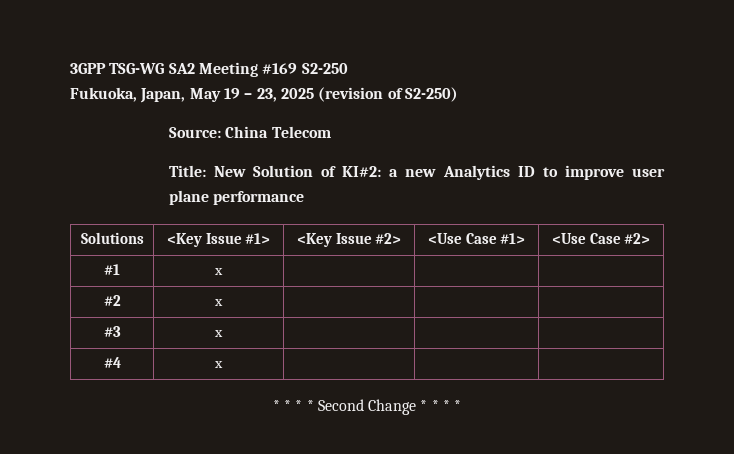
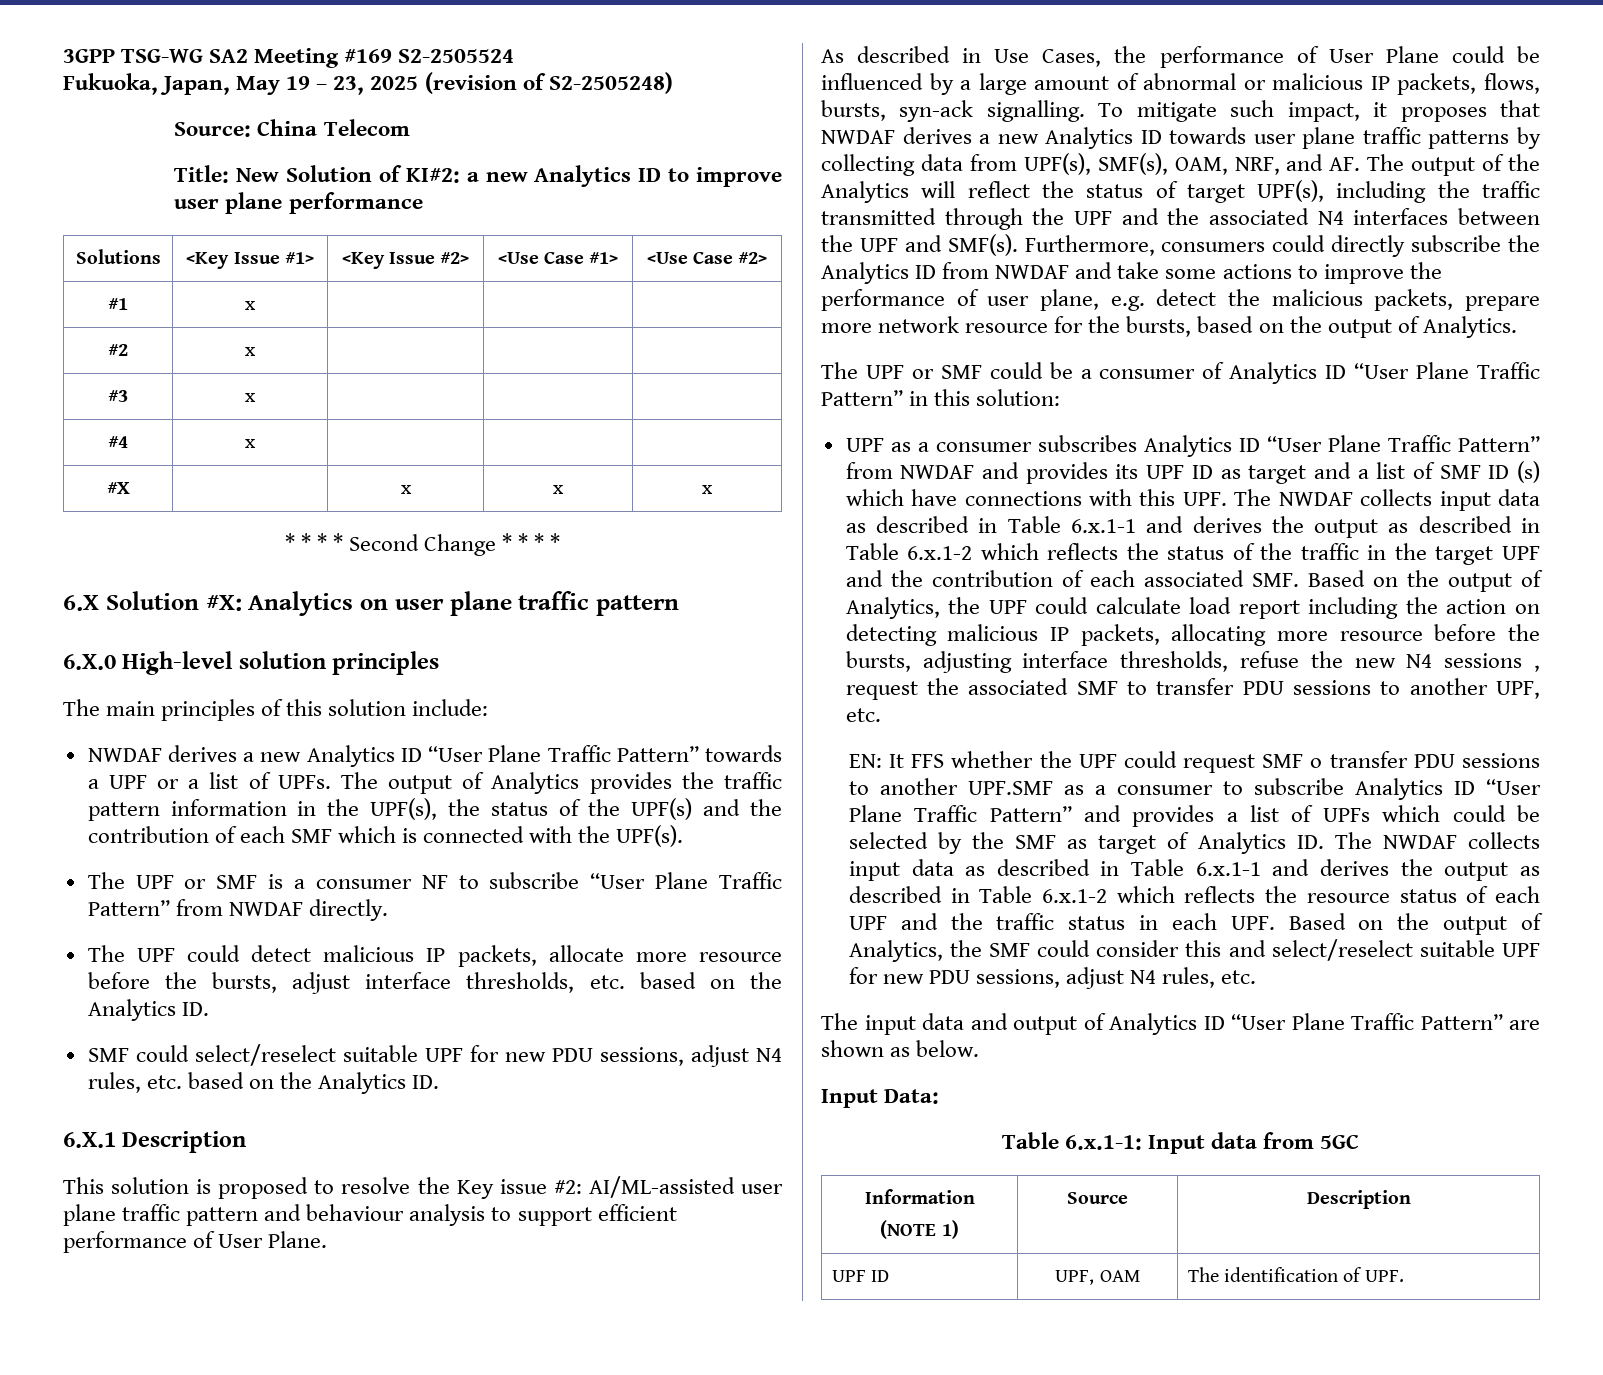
[301,63,348,74] S2-250 -> [398,49,515,63] S2-2505524
[404,87,458,102] S2-250) -> [548,72,673,94] S2-2505248)
(223, 364) none -> [106,482,130,494] [400,485,412,494] [553,485,564,494] [702,485,713,494] // #X | | x | x | x
(462, 405) none -> [63,591,679,616] [63,651,440,675] [63,699,489,721] [87,745,783,767] [87,772,782,794] [87,798,782,821] [87,825,684,847] [87,872,782,889] [87,899,388,921] [87,945,782,967] [87,972,782,994] [87,999,209,1021] [87,1044,782,1067] [87,1072,440,1094] [63,1131,247,1153] [63,1176,783,1199] [63,1204,677,1226] [63,1231,328,1253] [821,46,1540,68] [821,73,1540,95] [821,100,1540,122] [821,127,1541,149] [821,153,1540,176] [821,180,1540,203] [821,208,1540,230] [821,234,1540,257] [821,262,1442,284] [821,289,1540,311] [821,316,1517,338] [821,362,1540,384] [821,389,1061,406] [845,435,1540,457] [845,461,1540,484] [845,489,1540,511] [845,516,1540,538] [845,543,1540,565] [845,570,1543,592] [845,597,1540,619] [845,624,1540,646] [845,651,1540,673] [845,678,1540,700] [845,708,881,722] [848,751,1540,773] [848,778,1541,800] [848,805,1540,827] [848,832,1540,854] [848,859,1540,881] [848,886,1540,903] [848,913,1543,935] [848,939,1540,962] [848,967,1257,989] [821,1013,1540,1035] [821,1040,980,1057] [821,1089,940,1108] [1001,1132,1360,1154] [864,1189,975,1204] [880,1220,959,1239] [1067,1192,1128,1204] [1306,1190,1411,1209] [831,1270,890,1282] [1055,1270,1140,1285] [1187,1267,1404,1282] // 6.X Solution #X: Analytics on user plane traffic pattern // 6.X.0 High-level solution principles // The main principles of this solution include: // NWDAF derives a new Analytics ID “User Plane Traffic Pattern” towards a UPF or a list of UPFs. The output of Analytics provides the traffic pattern information in the UPF(s), the status of the UPF(s) and the contribution of each SMF which is connected with the UPF(s). // The UPF or SMF is a consumer NF to subscribe “User Plane Traffic Pattern” from NWDAF directly. // The UPF could detect malicious IP packets, allocate more resource before the bursts, adjust interface thresholds, etc. based on the Analytics ID. // SMF could select/reselect suitable UPF for new PDU sessions, adjust N4 rules, etc. based on the Analytics ID. // 6.X.1 Description // This solution is proposed to resolve the Key issue #2: AI/ML-assisted user plane traffic pattern and behaviour analysis to support efficient performance of User Plane. // As described in Use Cases, the performance of User Plane could be influenced by a large amount of abnormal or malicious IP packets, flows, bursts, syn-ack signalling. To mitigate such impact, it proposes that NWDAF derives a new Analytics ID towards user plane traffic patterns by collecting data from UPF(s), SMF(s), OAM, NRF, and AF. The output of the Analytics will reflect the status of target UPF(s), including the traffic transmitted through the UPF and the associated N4 interfaces between the UPF and SMF(s). Furthermore, consumers could directly subscribe the Analytics ID from NWDAF and take some actions to improve the performance of user plane, e.g. detect the malicious packets, prepare more network resource for the bursts, based on the output of Analytics. // The UPF or SMF could be a consumer of Analytics ID “User Plane Traffic Pattern” in this solution: // UPF as a consumer subscribes Analytics ID “User Plane Traffic Pattern” from NWDAF and provides its UPF ID as target and a list of SMF ID (s) which have connections with this UPF. The NWDAF collects input data as described in Table 6.x.1-1 and derives the output as described in Table 6.x.1-2 which reflects the status of the traffic in the target UPF and the contribution of each associated SMF. Based on the output of Analytics, the UPF could calculate load report including the action on detecting malicious IP packets, allocating more resource before the bursts, adjusting interface thresholds, refuse the new N4 sessions , request the associated SMF to transfer PDU sessions to another UPF, etc. // EN: It FFS whether the UPF could request SMF o transfer PDU sessions to another UPF.SMF as a consumer to subscribe Analytics ID “User Plane Traffic Pattern” and provides a list of UPFs which could be selected by the SMF as target of Analytics ID. The NWDAF collects input data as described in Table 6.x.1-1 and derives the output as described in Table 6.x.1-2 which reflects the resource status of each UPF and the traffic status in each UPF. Based on the output of Analytics, the SMF could consider this and select/reselect suitable UPF for new PDU sessions, adjust N4 rules, etc. // The input data and output of Analytics ID “User Plane Traffic Pattern” are shown as below. // Input Data: // Table 6.x.1-1: Input data from 5GC // Information // (NOTE 1) | Source | Description // UPF ID | UPF, OAM | The identification of UPF.

